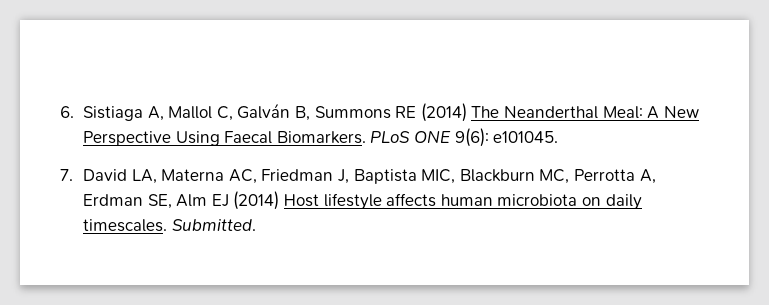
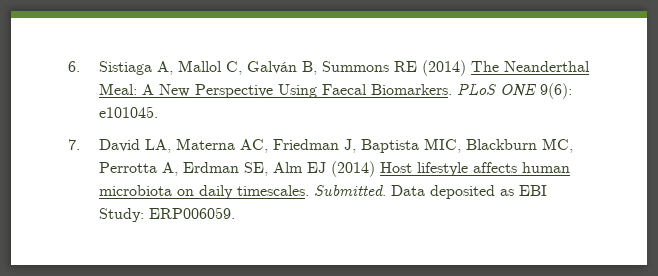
(256, 225) none -> [390,185,547,199] [98,207,235,222] Data deposited as EBI Study: ERP006059.

